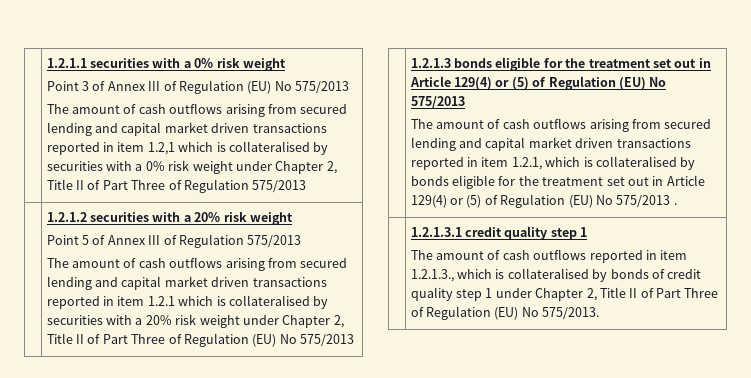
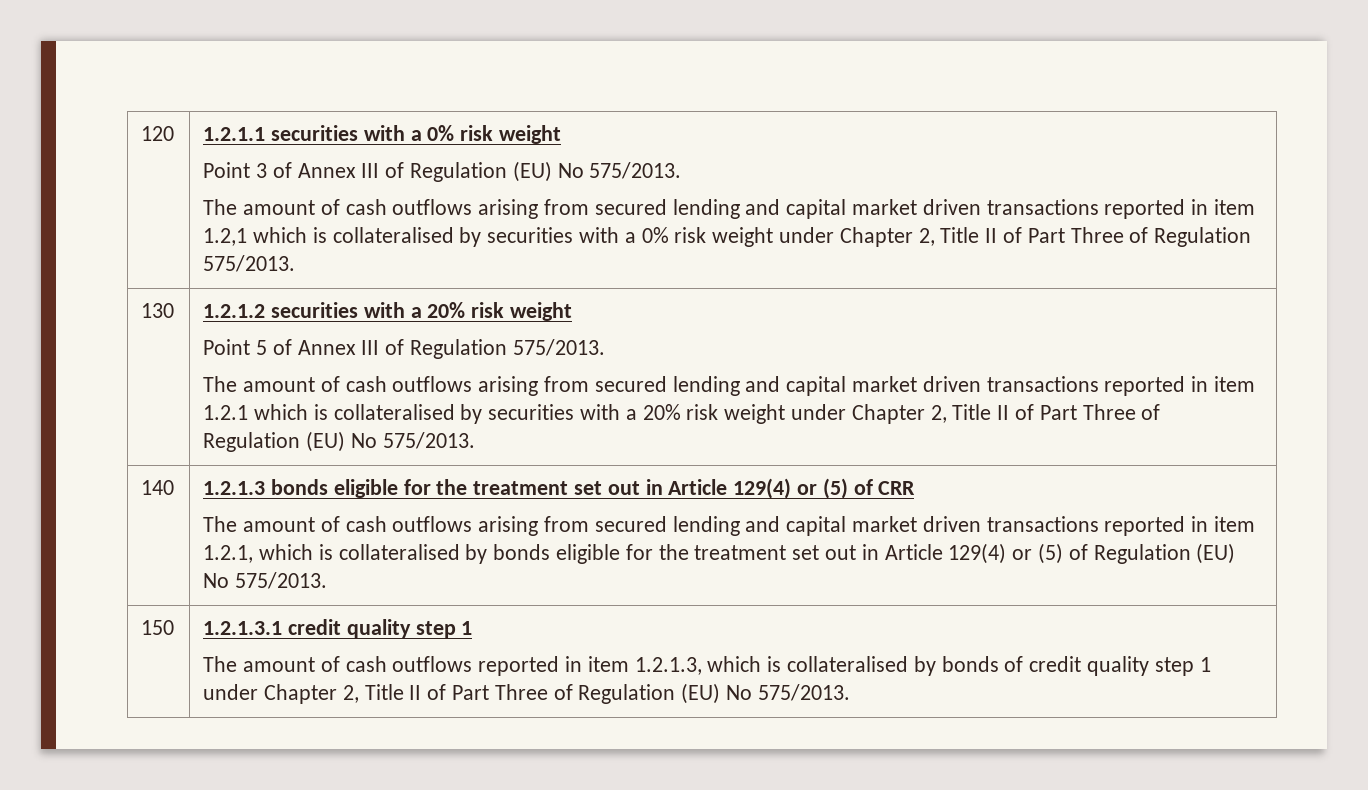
(46, 63) none -> [141,126,175,141] 120
[295,81,350,94] 575/2013 -> [589,162,682,179] 575/2013.
[252,180,307,193] 575/2013 // -> [203,255,296,272] [141,303,175,318] 575/2013. // 130
[247,235,302,248] 575/2013 -> [512,339,605,356] 575/2013.
[300,334,355,347] 575/2013 // -> [382,432,475,449] [141,480,175,495] 575/2013. // 140
[548,76,667,90] [410,96,465,109] Regulation (EU) No 575/2013 -> [878,481,916,495] CRR
[616,195,677,208] 575/2013 . // -> [234,572,327,589] [141,620,175,635] 575/2013. // 150
[410,269,454,282] 1.2.1.3., -> [634,657,702,675] 1.2.1.3,

